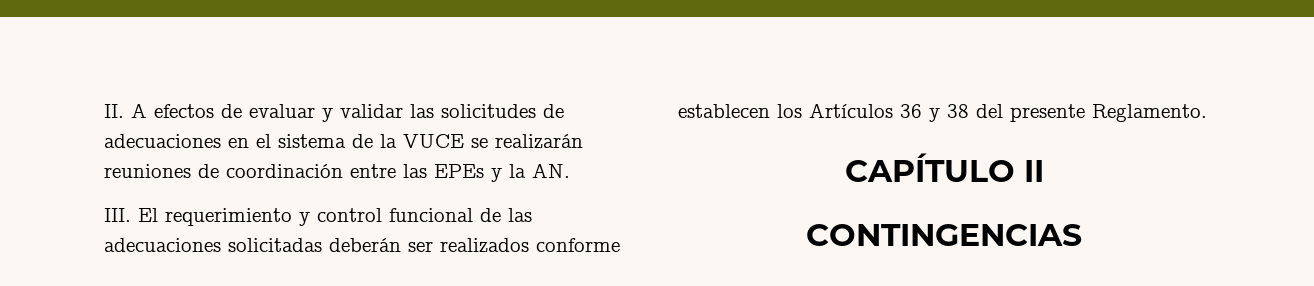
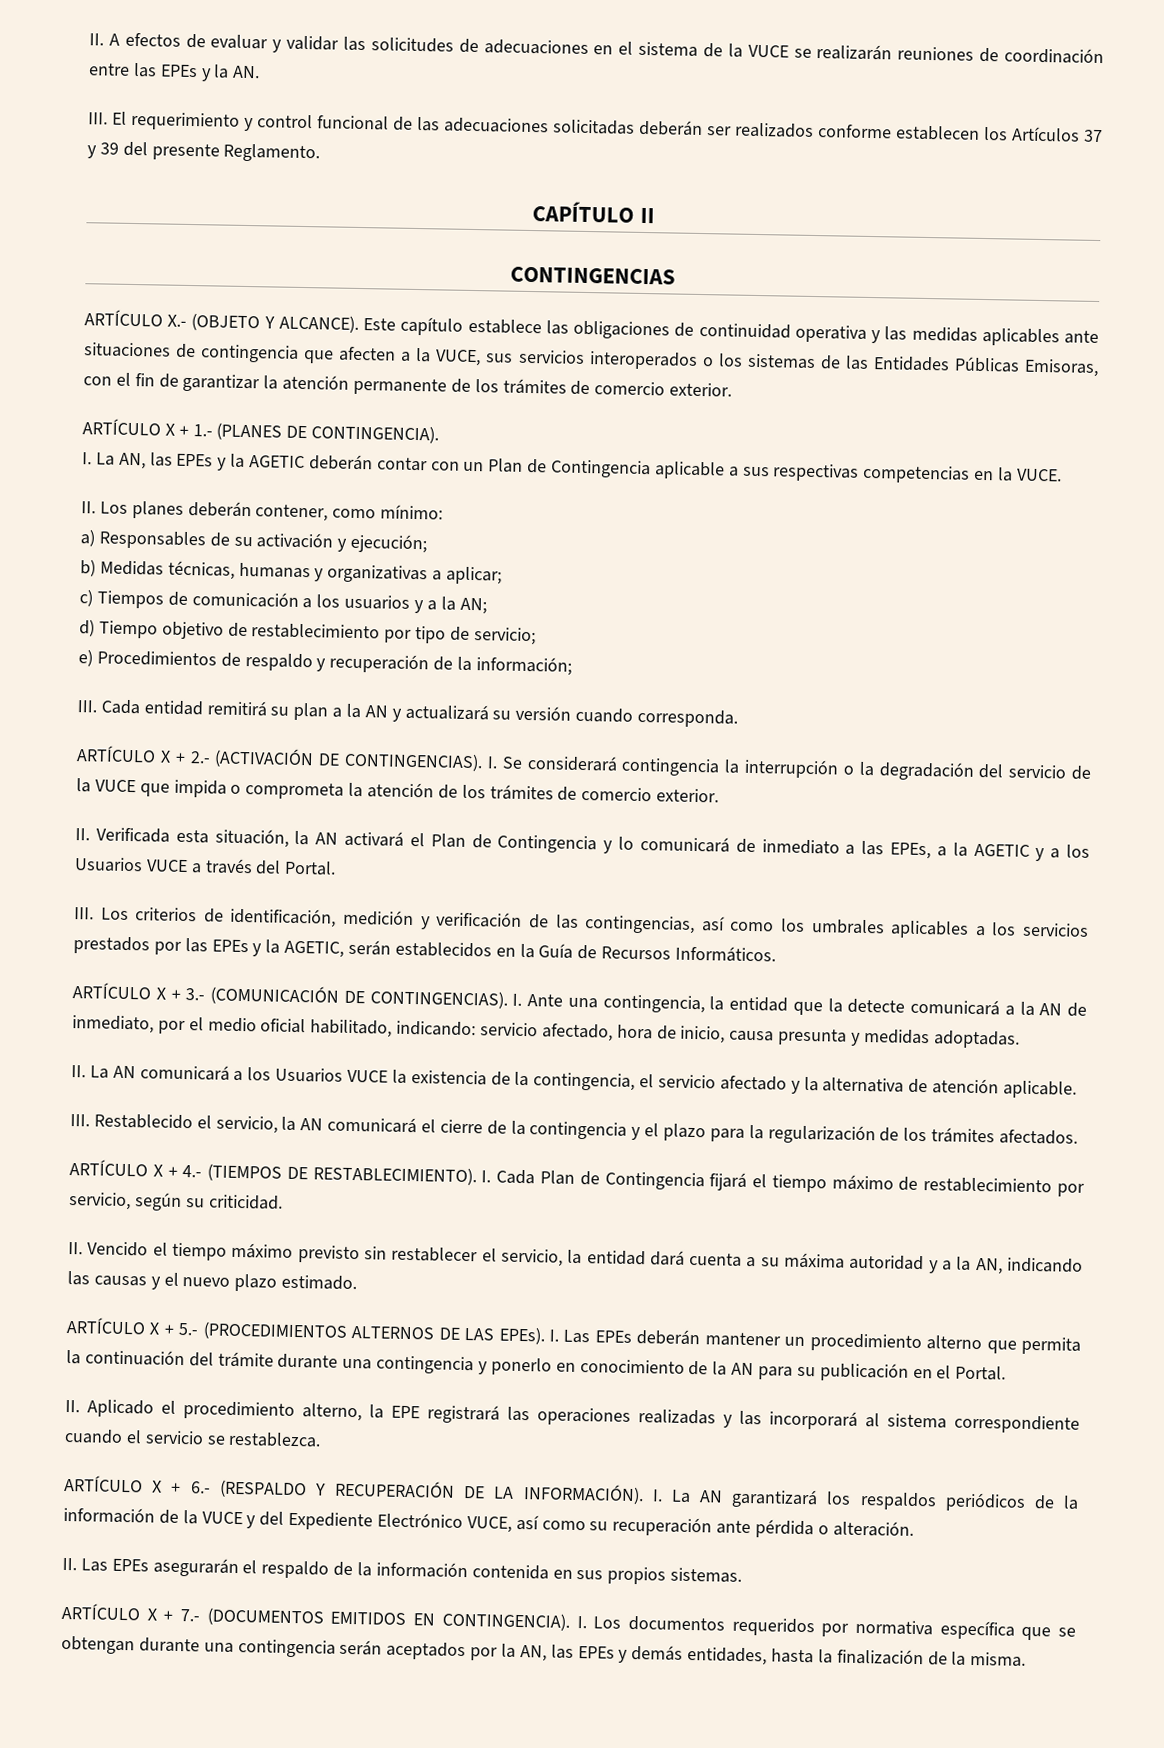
[900,104,969,122] 36 y 38 -> [1083,129,1103,143] [87,142,119,159] 37 y 39
(1082, 235) none -> [84,309,1100,347] [84,342,1099,378] [83,372,733,397] [82,418,440,444] [82,452,1062,484] [81,500,444,522] [80,529,428,554] [80,559,503,585] [79,589,487,615] [79,619,536,646] [78,649,572,676] [77,699,739,728] [76,745,1092,781] [76,778,720,803] [75,827,1091,862] [74,857,337,876] [74,907,1089,939] [73,936,777,963] [72,982,1087,1017] [72,1015,1020,1049] [71,1064,1078,1099] [70,1113,1079,1145] [69,1159,1086,1197] [69,1192,283,1211] [68,1241,1084,1275] [67,1271,358,1292] [66,1316,1082,1355] [66,1349,1007,1382] [65,1399,1080,1434] [64,1428,322,1448] [64,1474,1079,1512] [63,1506,914,1539] [62,1557,743,1585] [61,1602,1076,1641] [61,1635,1027,1667] // ARTÍCULO X.- (OBJETO Y ALCANCE). Este capítulo establece las obligaciones de continuidad operativa y las medidas aplicables ante situaciones de contingencia que afecten a la VUCE, sus servicios interoperados o los sistemas de las Entidades Públicas Emisoras, con el fin de garantizar la atención permanente de los trámites de comercio exterior. // ARTÍCULO X + 1.- (PLANES DE CONTINGENCIA). // I. La AN, las EPEs y la AGETIC deberán contar con un Plan de Contingencia aplicable a sus respectivas competencias en la VUCE. // II. Los planes deberán contener, como mínimo: // a) Responsables de su activación y ejecución; // b) Medidas técnicas, humanas y organizativas a aplicar; // c) Tiempos de comunicación a los usuarios y a la AN; // d) Tiempo objetivo de restablecimiento por tipo de servicio; // e) Procedimientos de respaldo y recuperación de la información; // III. Cada entidad remitirá su plan a la AN y actualizará su versión cuando corresponda. // ARTÍCULO X + 2.- (ACTIVACIÓN DE CONTINGENCIAS). I. Se considerará contingencia la interrupción o la degradación del servicio de la VUCE que impida o comprometa la atención de los trámites de comercio exterior. // II. Verificada esta situación, la AN activará el Plan de Contingencia y lo comunicará de inmediato a las EPEs, a la AGETIC y a los Usuarios VUCE a través del Portal. // III. Los criterios de identificación, medición y verificación de las contingencias, así como los umbrales aplicables a los servicios prestados por las EPEs y la AGETIC, serán establecidos en la Guía de Recursos Informáticos. // ARTÍCULO X + 3.- (COMUNICACIÓN DE CONTINGENCIAS). I. Ante una contingencia, la entidad que la detecte comunicará a la AN de inmediato, por el medio oficial habilitado, indicando: servicio afectado, hora de inicio, causa presunta y medidas adoptadas. // II. La AN comunicará a los Usuarios VUCE la existencia de la contingencia, el servicio afectado y la alternativa de atención aplicable. // III. Restablecido el servicio, la AN comunicará el cierre de la contingencia y el plazo para la regularización de los trámites afectados. // ARTÍCULO X + 4.- (TIEMPOS DE RESTABLECIMIENTO). I. Cada Plan de Contingencia fijará el tiempo máximo de restablecimiento por servicio, según su criticidad. // II. Vencido el tiempo máximo previsto sin restablecer el servicio, la entidad dará cuenta a su máxima autoridad y a la AN, indicando las causas y el nuevo plazo estimado. // ARTÍCULO X + 5.- (PROCEDIMIENTOS ALTERNOS DE LAS EPEs). I. Las EPEs deberán mantener un procedimiento alterno que permita la continuación del trámite durante una contingencia y ponerlo en conocimiento de la AN para su publicación en el Portal. // II. Aplicado el procedimiento alterno, la EPE registrará las operaciones realizadas y las incorporará al sistema correspondiente cuando el servicio se restablezca. // ARTÍCULO X + 6.- (RESPALDO Y RECUPERACIÓN DE LA INFORMACIÓN). I. La AN garantizará los respaldos periódicos de la información de la VUCE y del Expediente Electrónico VUCE, así como su recuperación ante pérdida o alteración. // II. Las EPEs asegurarán el respaldo de la información contenida en sus propios sistemas. // ARTÍCULO X + 7.- (DOCUMENTOS EMITIDOS EN CONTINGENCIA). I. Los documentos requeridos por normativa específica que se obtengan durante una contingencia serán aceptados por la AN, las EPEs y demás entidades, hasta la finalización de la misma.

